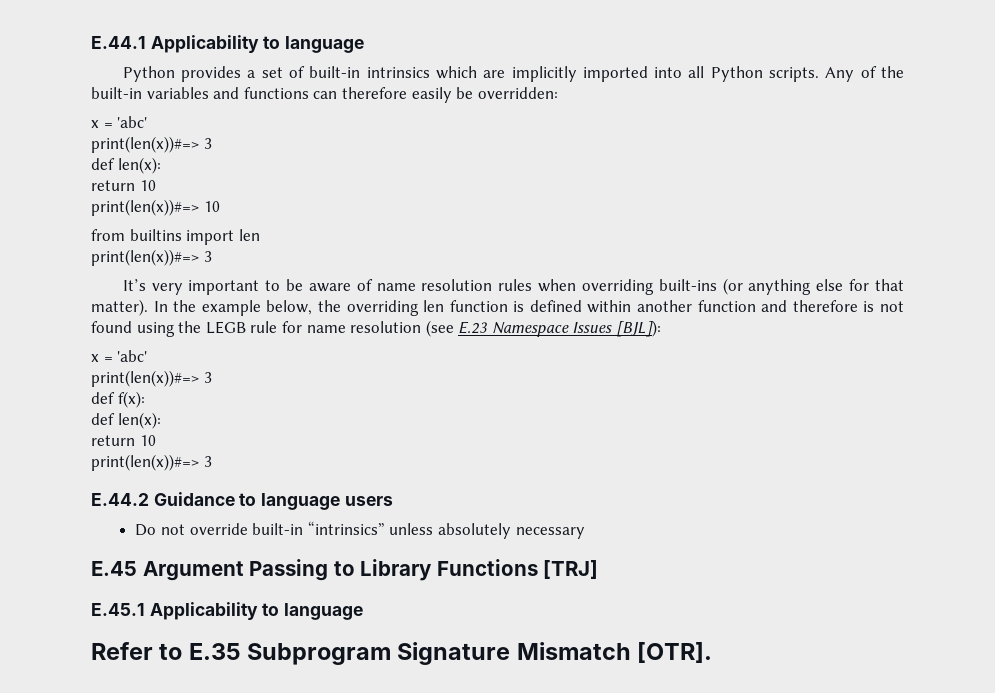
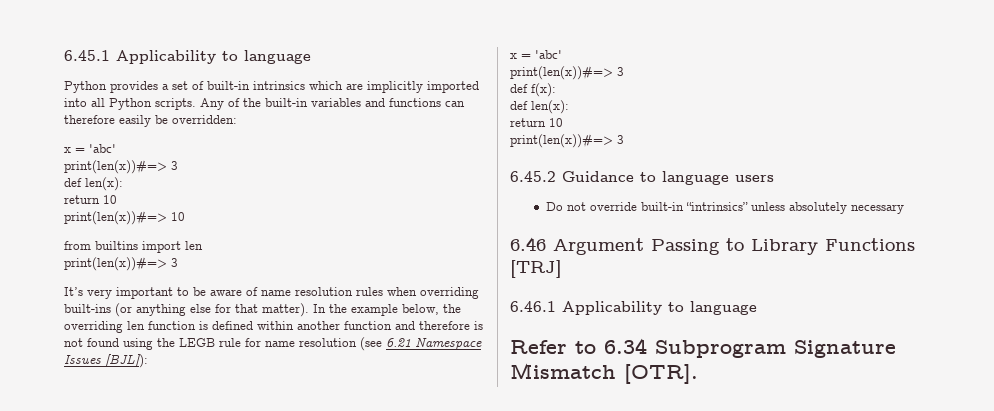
[91,36,146,49] E.44.1 -> [64,50,110,61] 6.45.1
[458,321,488,334] E.23 -> [386,338,411,347] 6.21
[91,493,149,506] E.44.2 -> [510,171,556,182] 6.45.2
[91,561,137,576] E.45 -> [510,237,546,251] 6.46
[91,603,145,616] E.45.1 -> [510,301,556,312] 6.46.1
[188,643,241,660] E.35 -> [604,338,647,354] 6.34

